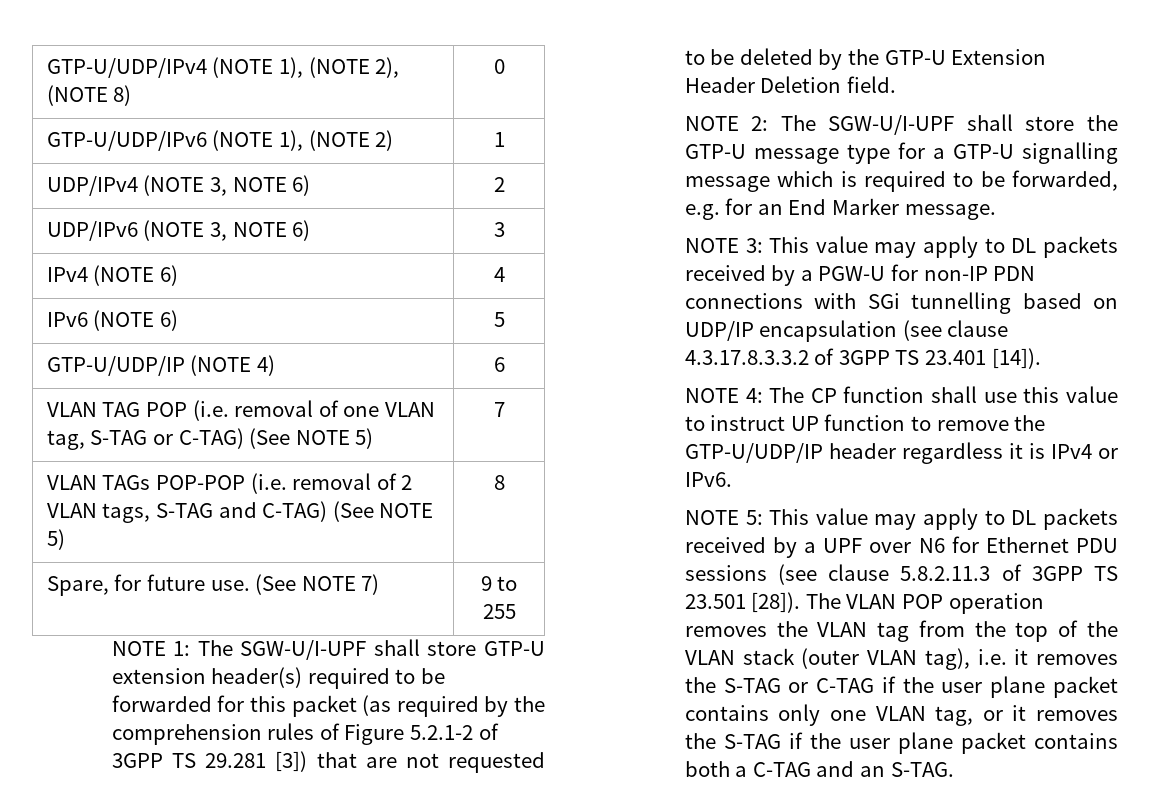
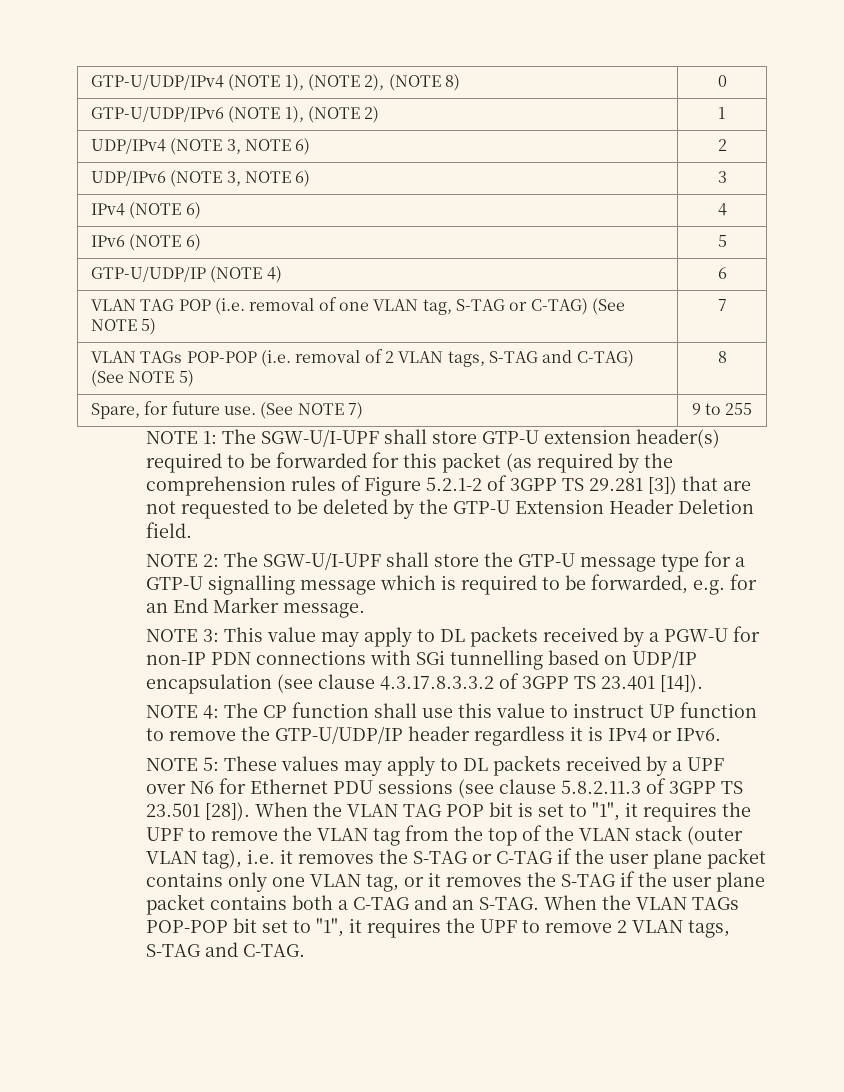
[769,508,868,525] This value -> [223,756,339,771] These values
[805,593,1044,614] [684,626,767,637] The VLAN POP operation removes -> [254,802,751,822] [145,827,278,841] When the VLAN TAG POP bit is set to "1", it requires the UPF to remove
(954, 769) none -> [543,895,739,910] [145,918,730,938] [145,942,305,957] When the VLAN TAGs POP-POP bit set to "1", it requires the UPF to remove 2 VLAN tags, S-TAG and C-TAG.

